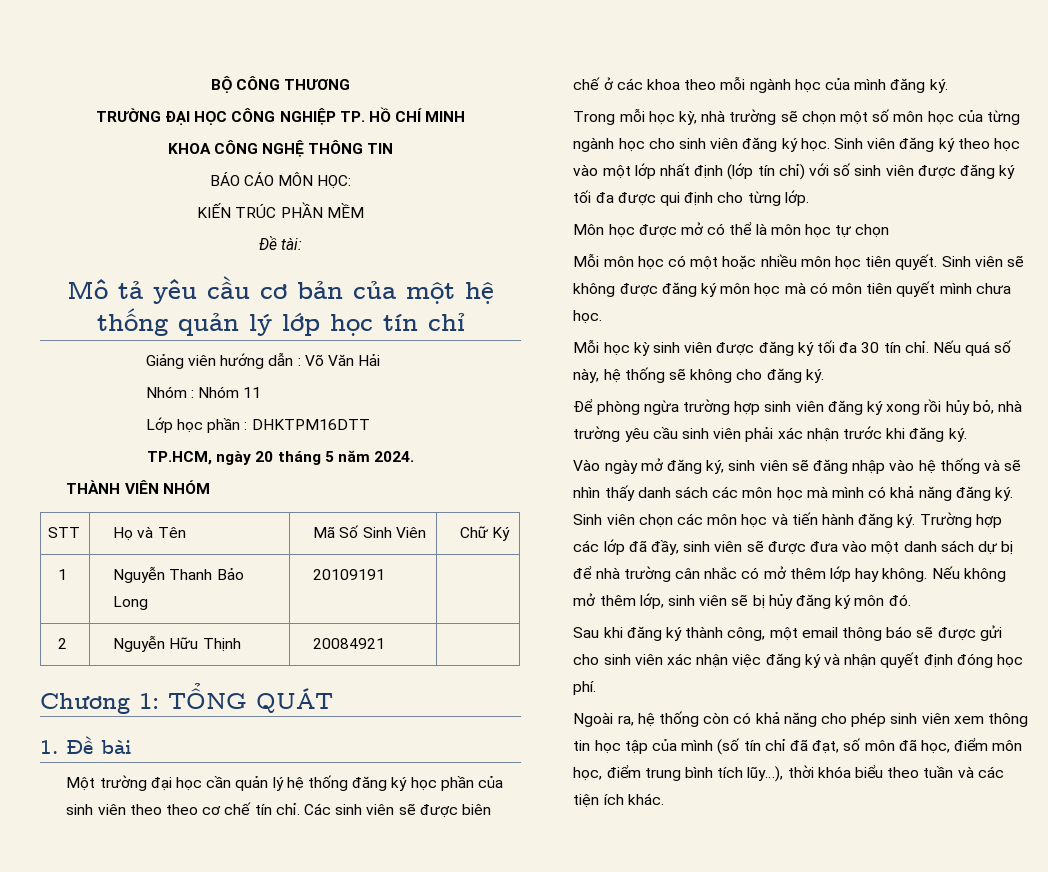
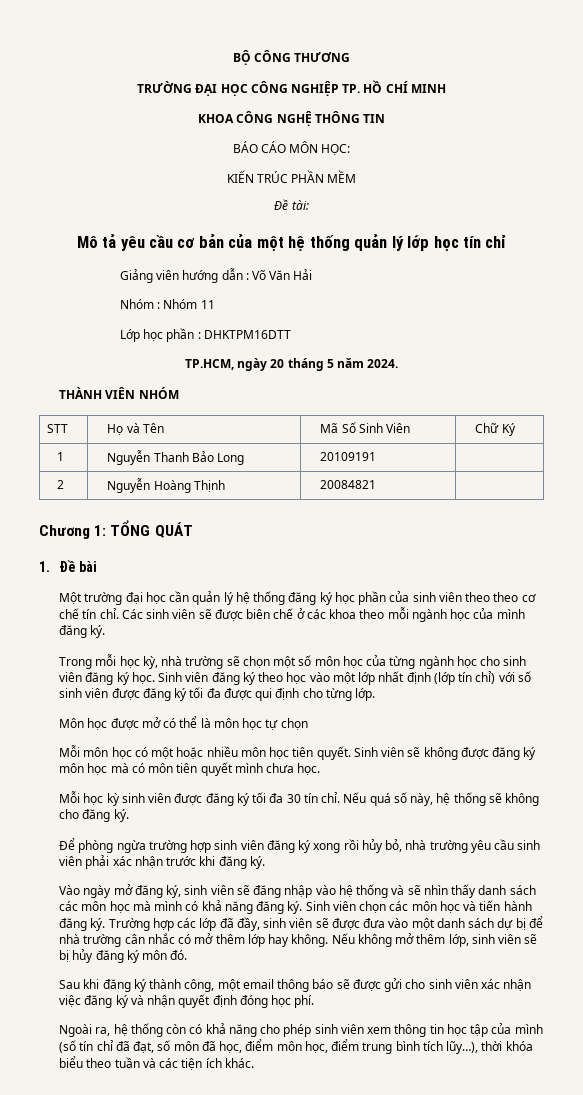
[169,637,199,649] Hữu -> [153,480,191,493] Hoàng
[313,638,386,649] 20084921 -> [320,480,377,489] 20084821

